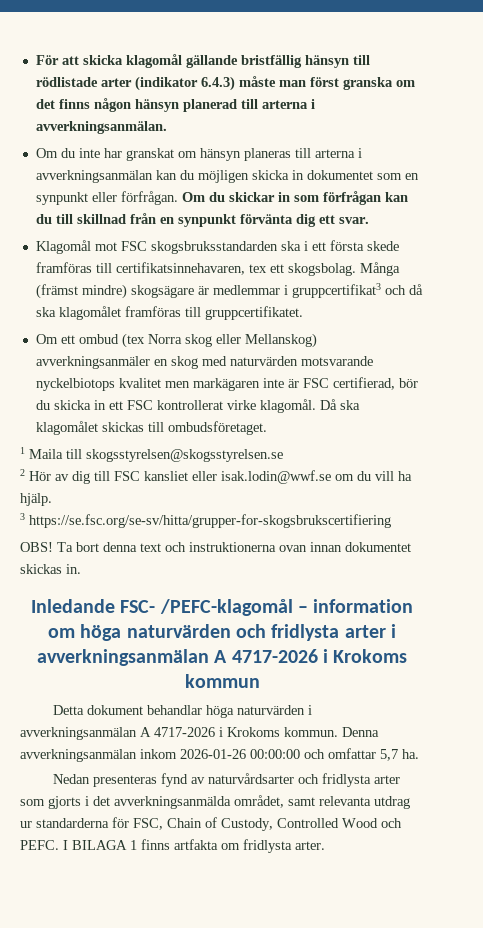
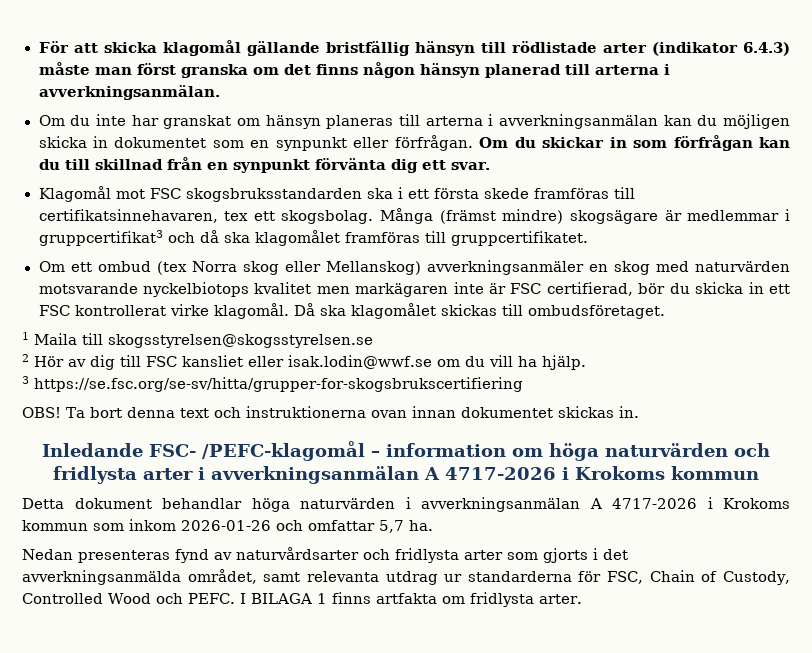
[284,727,379,737] [20,749,137,762] kommun. Denna avverkningsanmälan -> [22,520,124,531] kommun som
[250,749,300,759] 00:00:00 -> (271, 525) none

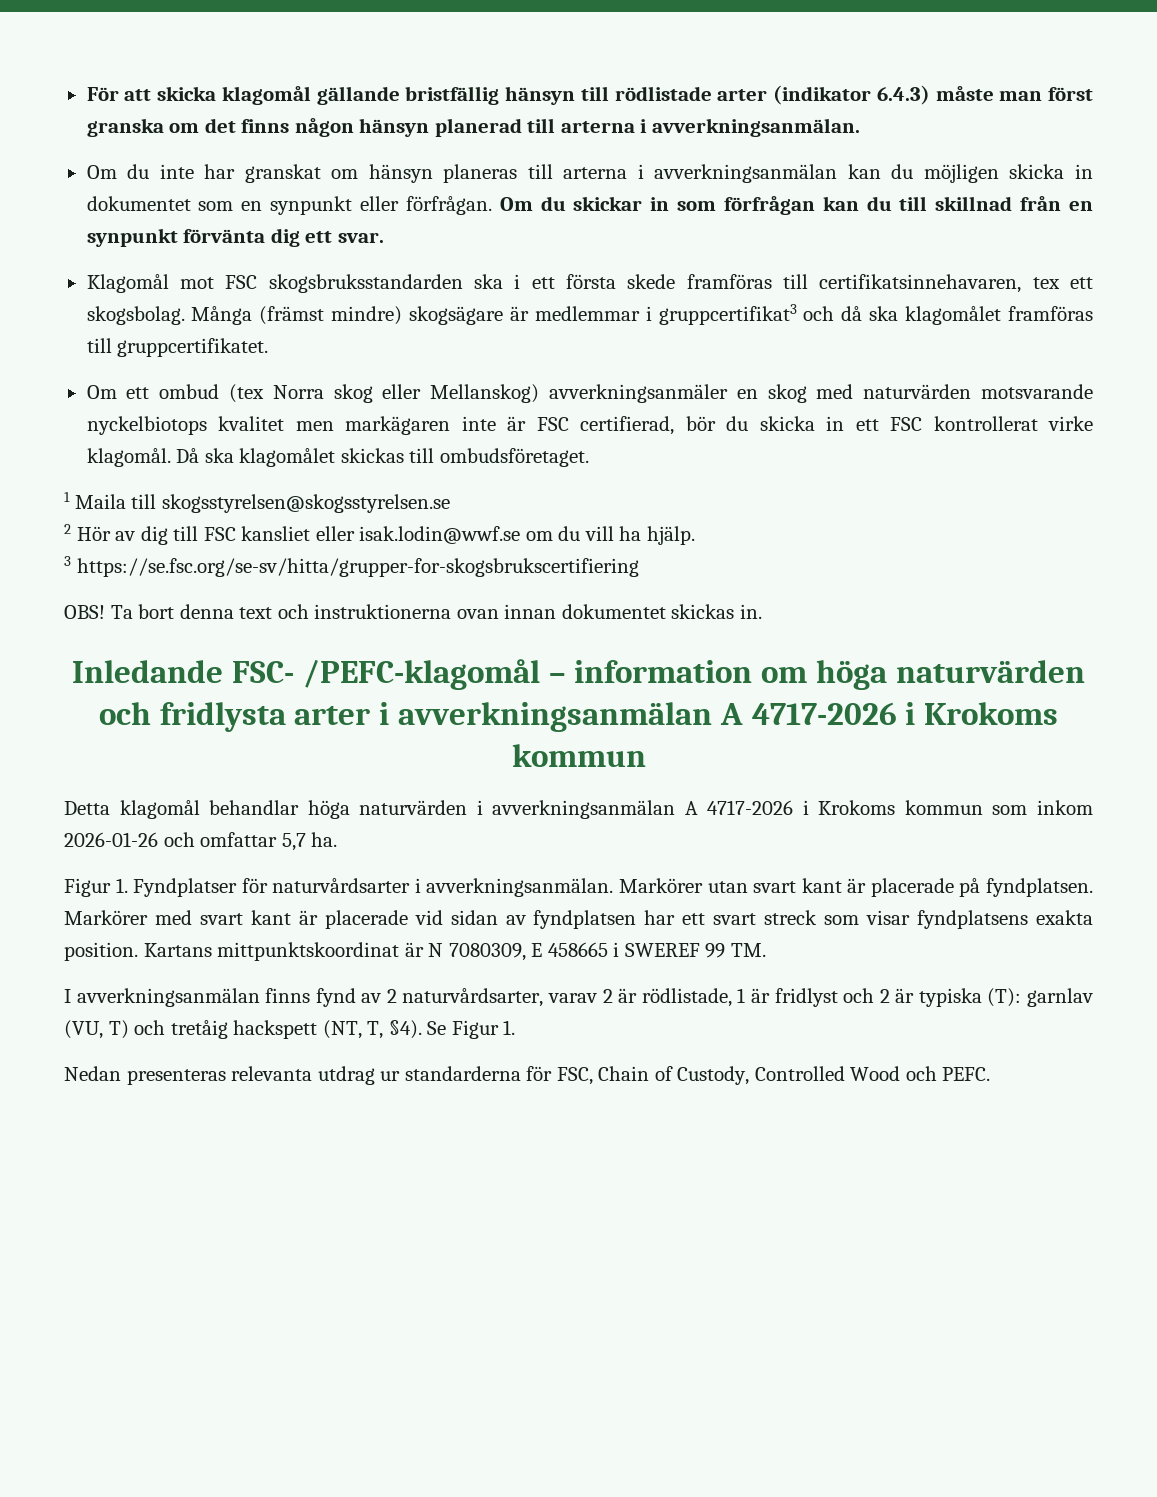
[74,498,152,509] dokument -> [119,800,200,819] klagomål
[22,547,628,563] [22,569,301,585] Nedan presenteras fynd av naturvårdsarter och fridlysta arter som gjorts i det avverkningsanmälda området, samt -> [64,878,1093,897] [64,910,1094,929] [64,942,766,961] [64,988,1093,1007] [64,1020,516,1039] [64,1066,226,1085] Figur 1. Fyndplatser för naturvårdsarter i avverkningsanmälan. Markörer utan svart kant är placerade på fyndplatsen. Markörer med svart kant är placerade vid sidan av fyndplatsen har ett svart streck som visar fyndplatsens exakta position. Kartans mittpunktskoordinat är N 7080309, E 458665 i SWEREF 99 TM. // I avverkningsanmälan finns fynd av 2 naturvårdsarter, varav 2 är rödlistade, 1 är fridlyst och 2 är typiska (T): garnlav (VU, T) och tretåig hackspett (NT, T, §4). Se Figur 1. // Nedan presenteras
[239,592,582,607] I BILAGA 1 finns artfakta om fridlysta arter. -> (991, 1074) none

